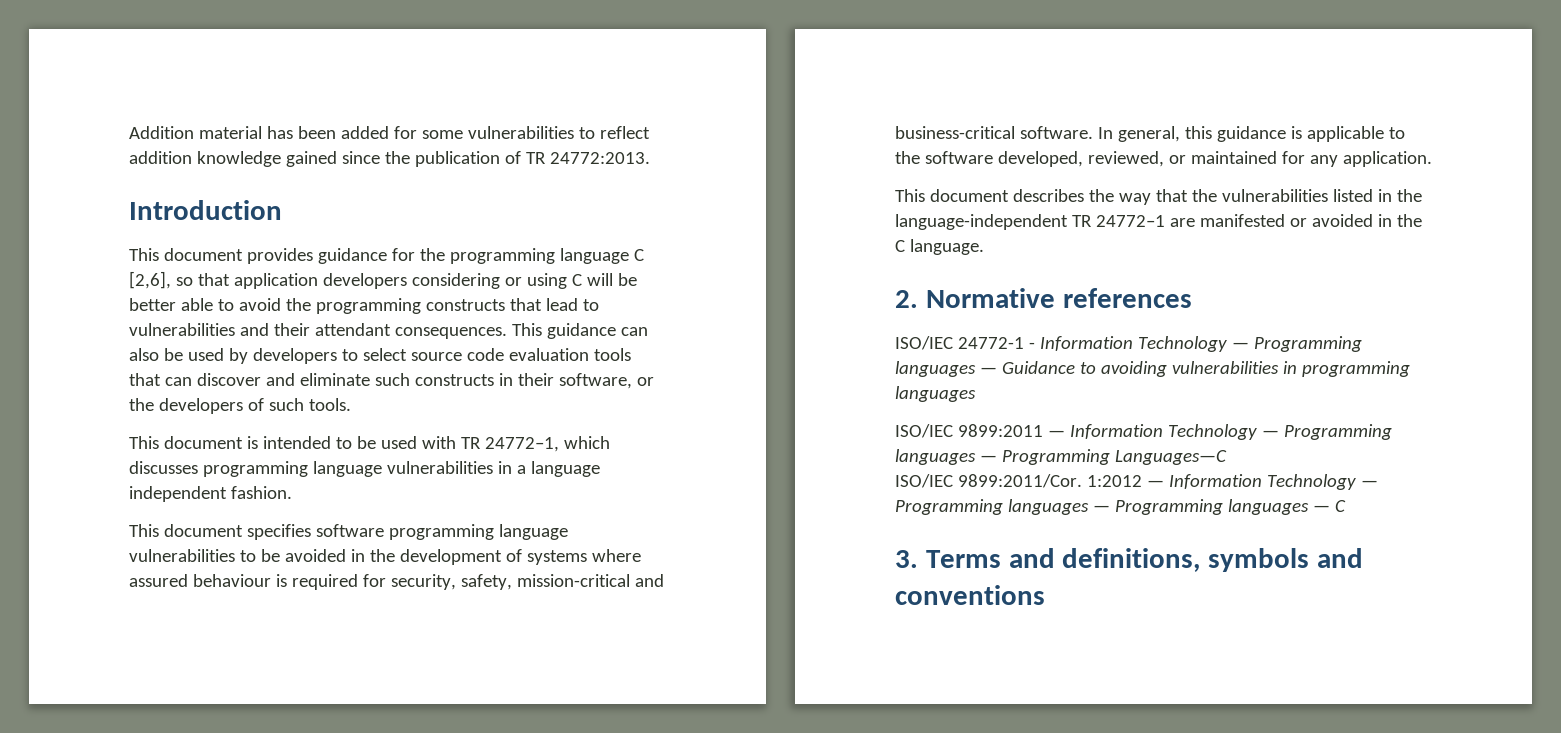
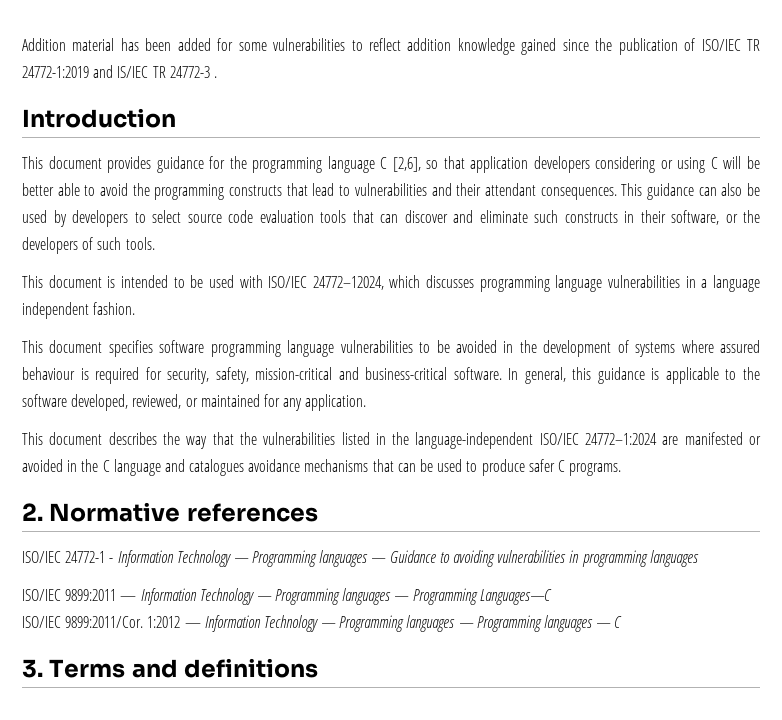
[525,152,650,164] TR 24772:2013. -> [701,39,761,51] [22,65,217,78] ISO/IEC TR 24772-1:2019 and IS/IEC TR 24772-3 .
[460,437,559,452] TR 24772–1, -> [268,276,384,290] ISO/IEC 24772–12024,
[1071,215,1165,227] TR 24772–1 -> [539,433,658,445] ISO/IEC 24772–1:2024
[909,239,984,255] language. -> [113,459,622,476] language and catalogues avoidance mechanisms that can be used to produce safer C programs.
[1062,548,1364,572] [895,585,1045,605] definitions, symbols and conventions -> [184,658,319,678] definitions

